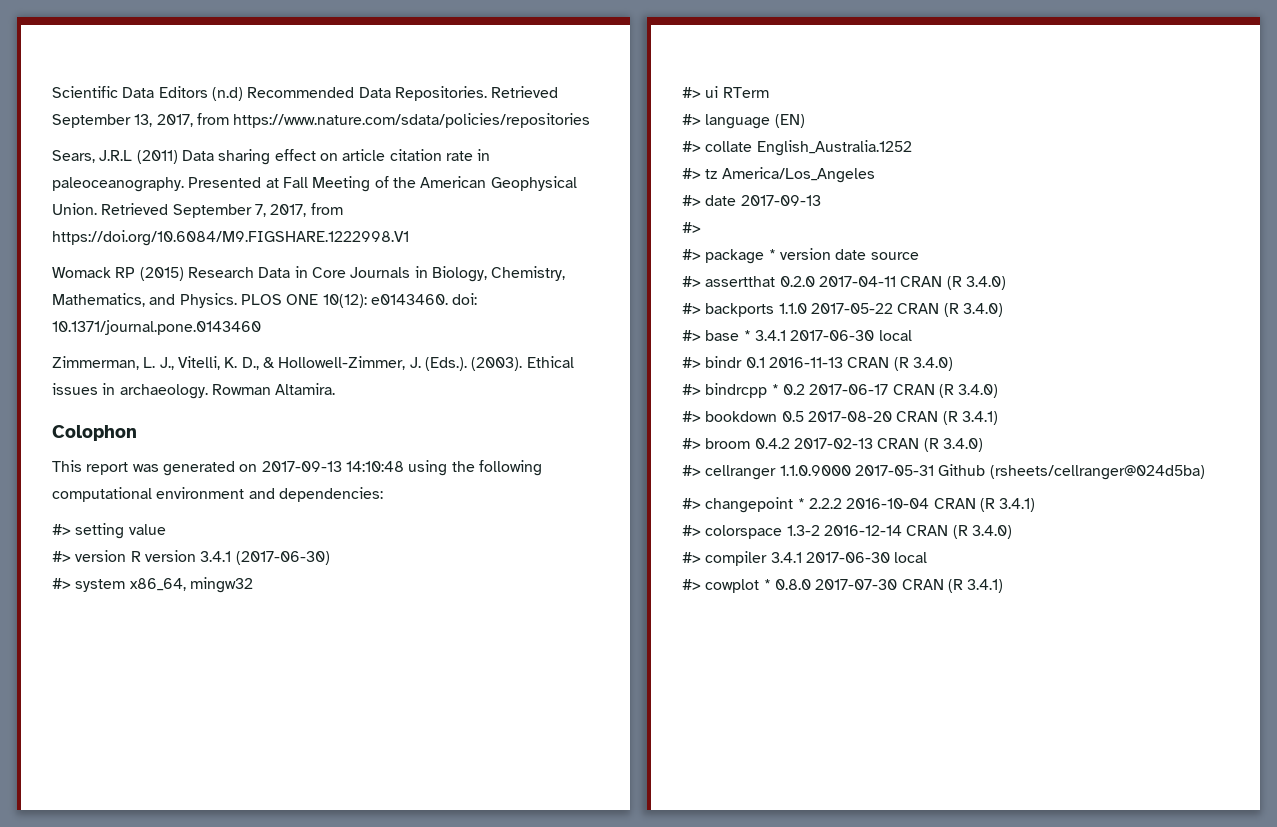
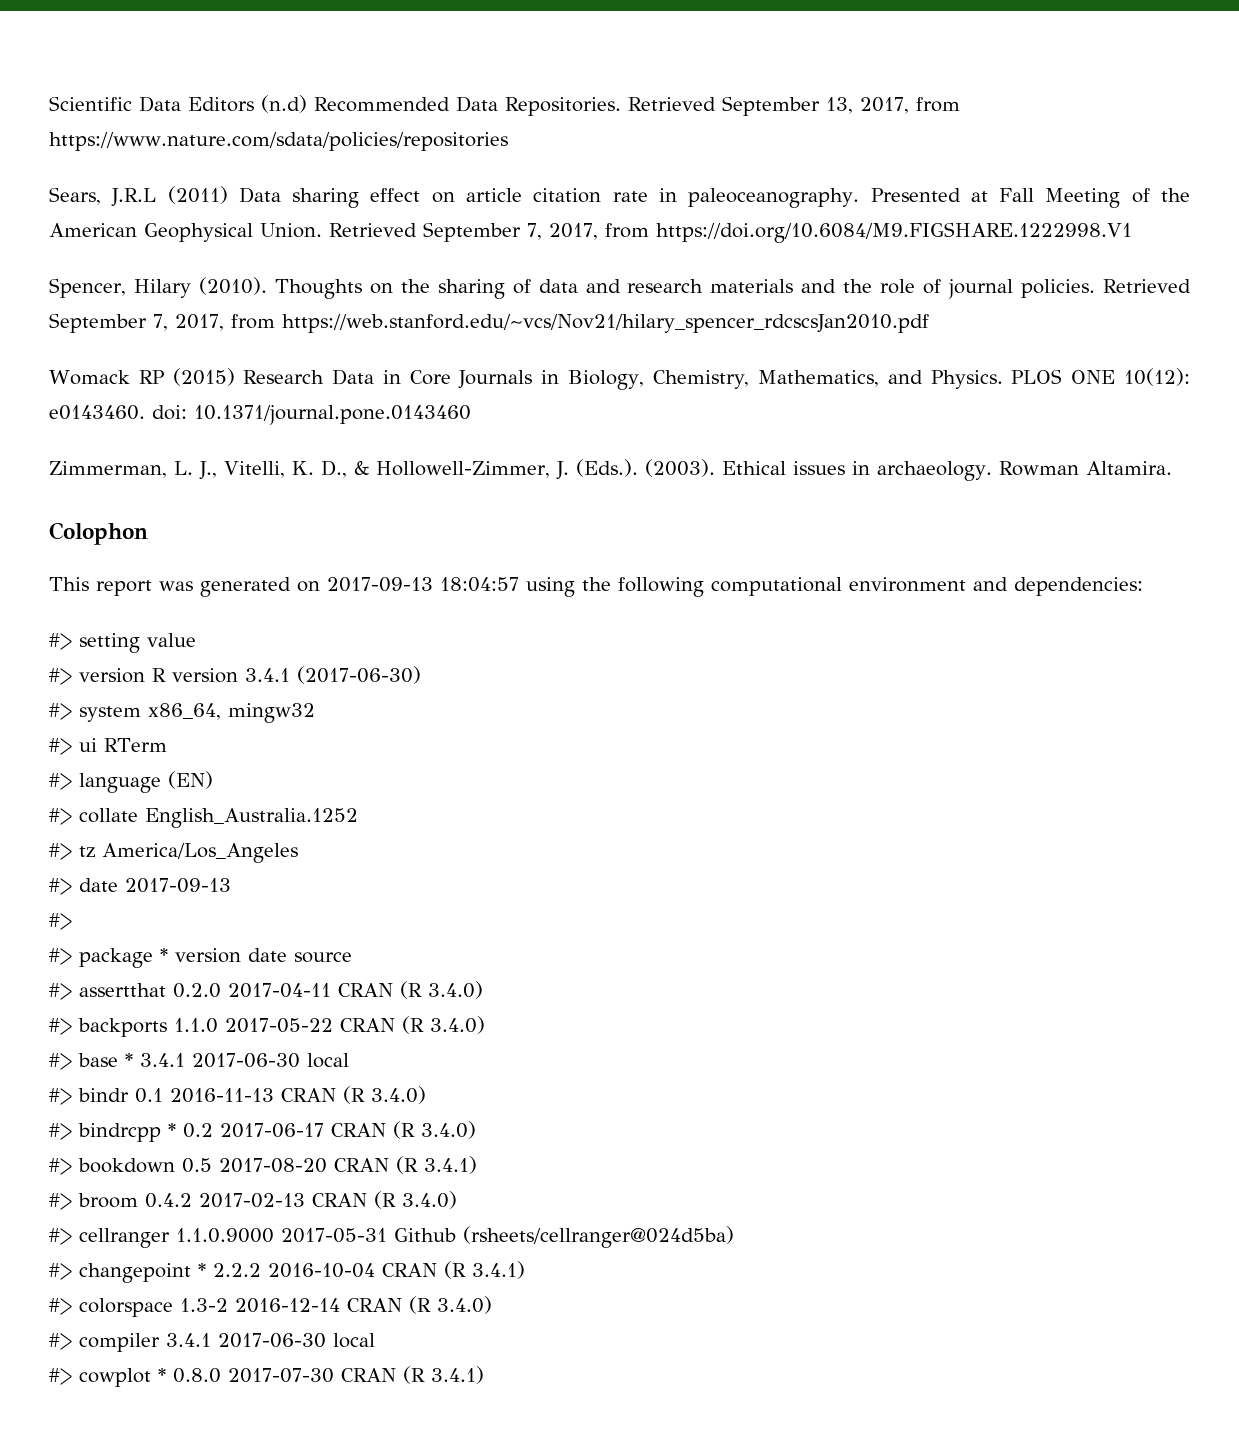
(409, 238) none -> [49,277,1191,299] [49,313,929,333] // Spencer, Hilary (2010). Thoughts on the sharing of data and research materials and the role of journal policies. Retrieved September 7, 2017, from https://web.stanford.edu/~vcs/Nov21/hilary_spencer_rdcscsJan2010.pdf
[345,461,404,472] 14:10:48 -> [440,577,519,592] 18:04:57

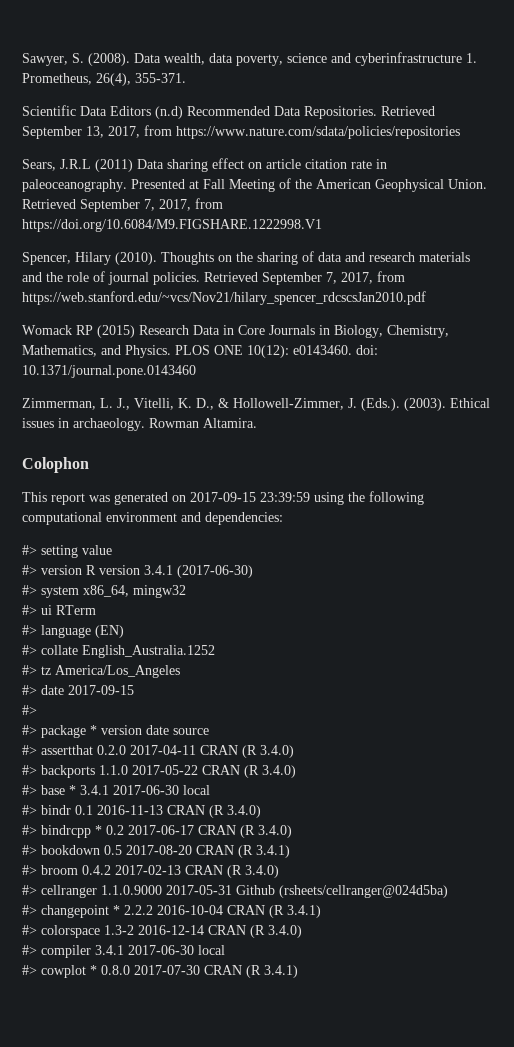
(49, 103) none -> [22,52,477,66] [22,73,186,86] Sawyer, S. (2008). Data wealth, data poverty, science and cyberinfrastructure 1. Prometheus, 26(4), 355-371. //
[327,577,519,592] 2017-09-13 18:04:57 -> [190,492,310,502] 2017-09-15 23:39:59
[125,878,231,893] 2017-09-13 -> [68,685,134,695] 2017-09-15

